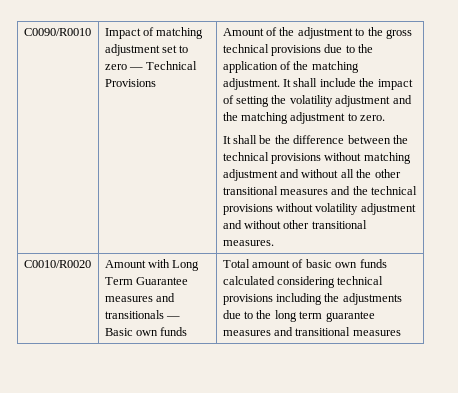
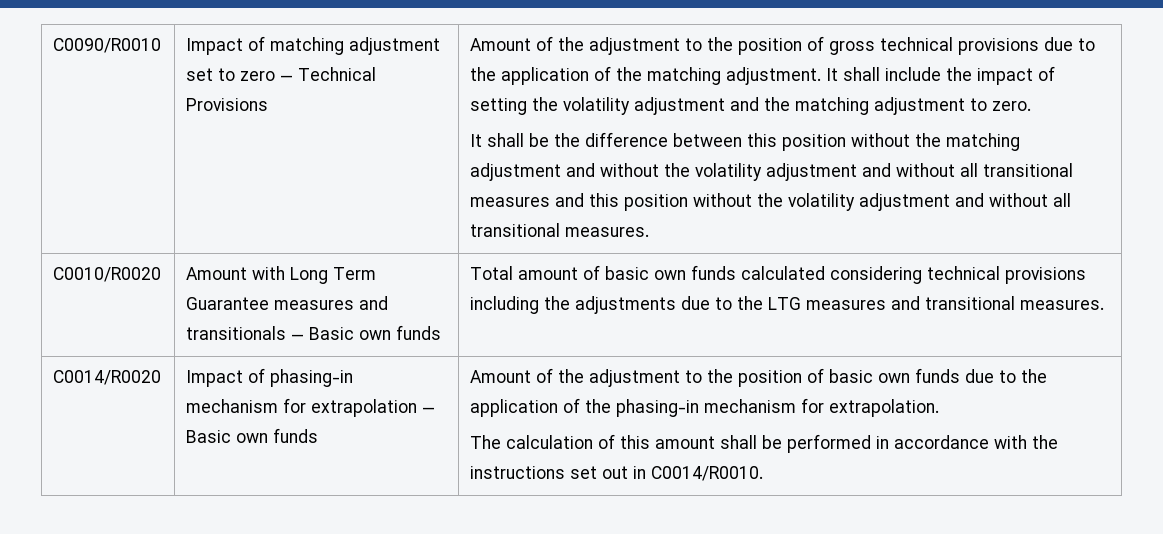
(383, 31) none -> [738,36,825,55] position of
[392,135,408,144] [222,152,411,164] [222,169,401,181] [222,186,418,195] [222,203,416,215] [222,220,310,229] the technical provisions without matching adjustment and without all the other transitional measures and the technical provisions without volatility adjustment and without other -> [747,133,1021,151] [470,163,1074,181] [470,193,1072,211] this position without the matching adjustment and without the volatility adjustment and without all transitional measures and this position without the volatility adjustment and without all
[274,310,375,322] [222,327,401,336] long term guarantee measures and transitional measures -> [768,296,1105,310] [53,370,162,385] [186,368,354,387] [186,398,436,417] [186,428,319,443] [470,368,1048,387] [470,398,940,417] [470,434,1059,453] [470,466,764,481] LTG measures and transitional measures. // C0014/R0020 | Impact of phasing-in mechanism for extrapolation — Basic own funds | Amount of the adjustment to the position of basic own funds due to the application of the phasing-in mechanism for extrapolation. // The calculation of this amount shall be performed in accordance with the instructions set out in C0014/R0010.

